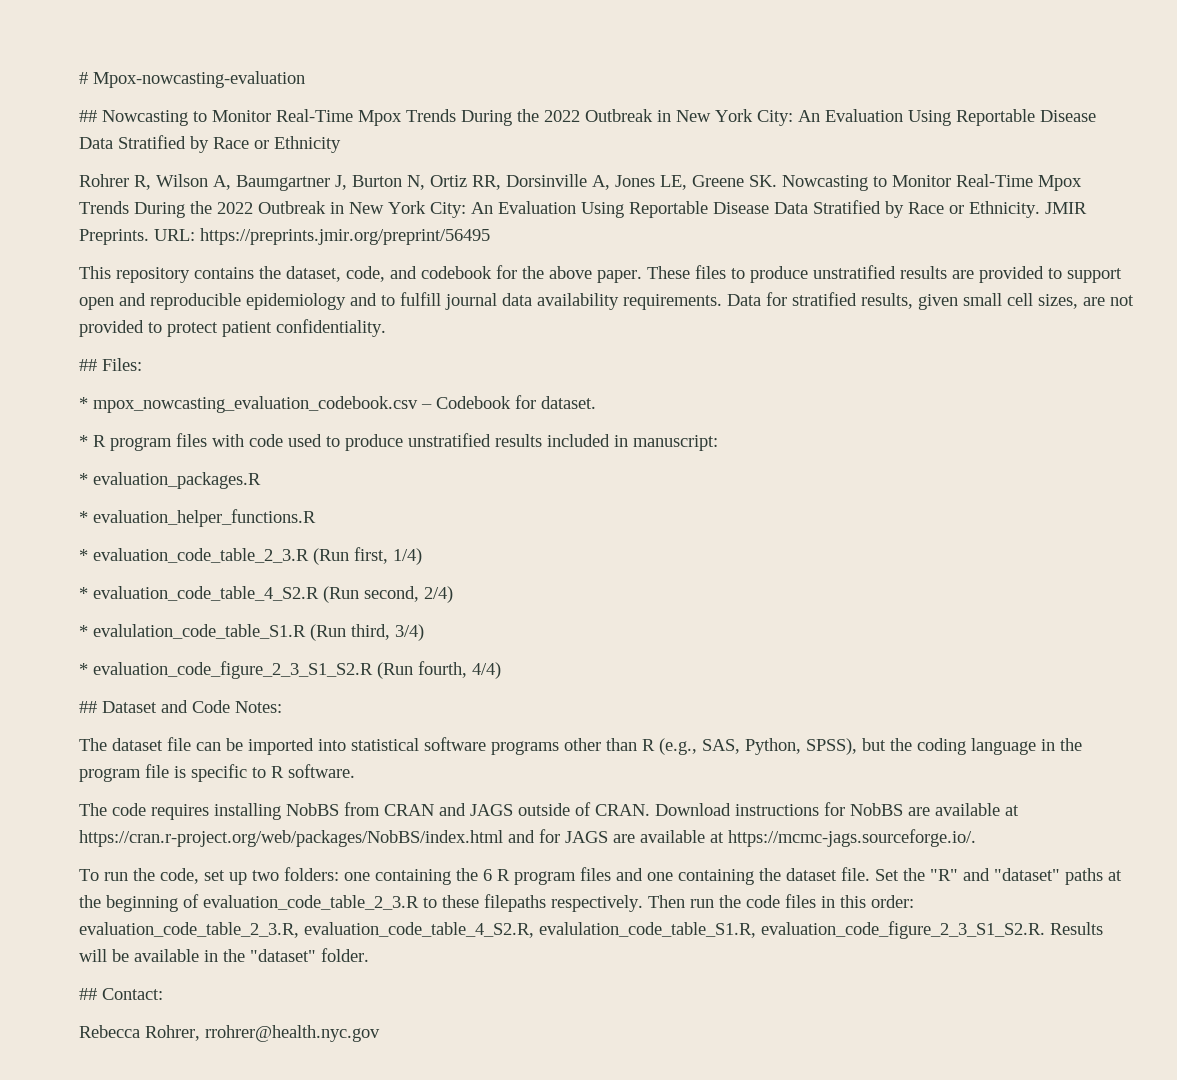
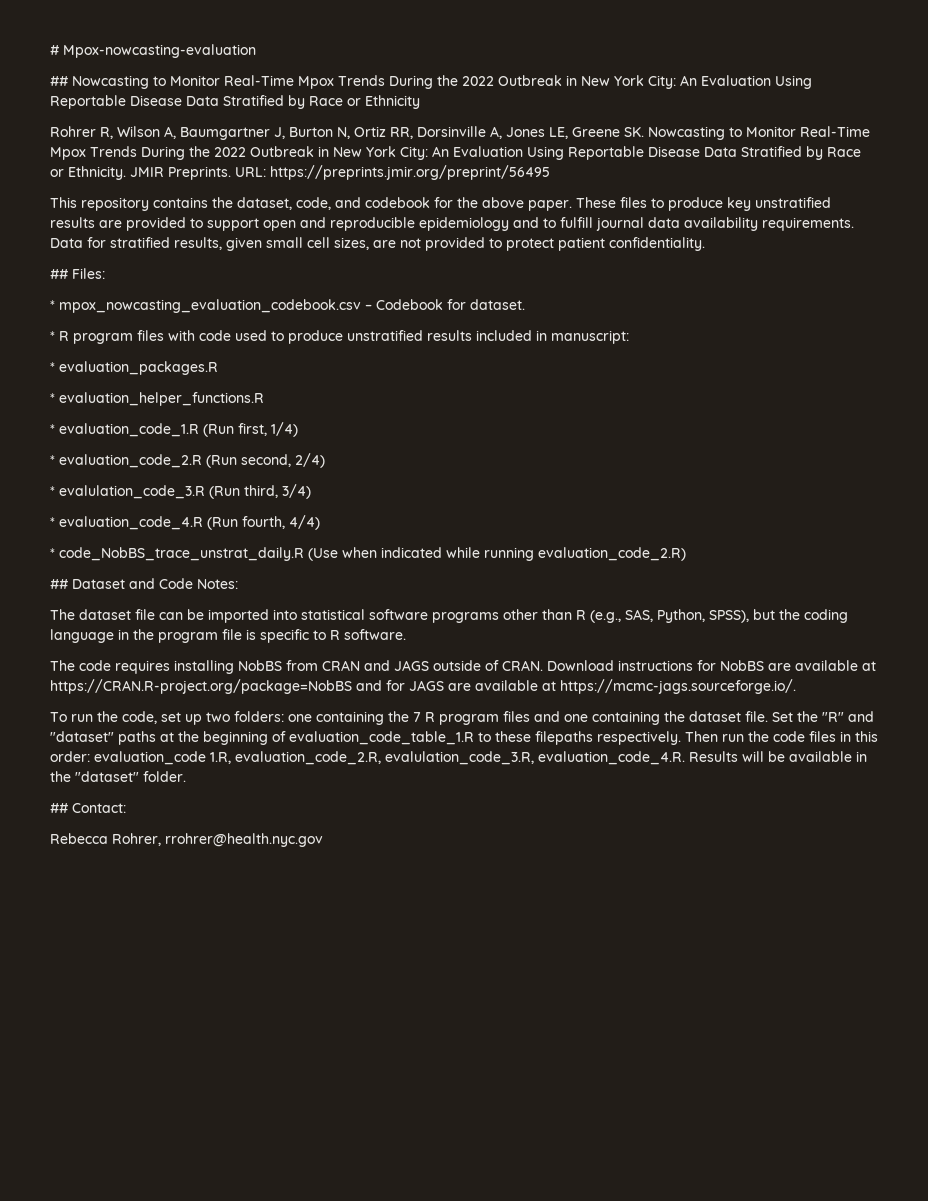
(808, 274) none -> [727,197,751,211] key
[93,548,309,563] evaluation_code_table_2_3.R -> [59,423,199,437] evaluation_code_1.R
[93,586,319,601] evaluation_code_table_4_S2.R -> [59,454,202,468] evaluation_code_2.R
[93,624,306,639] evalulation_code_table_S1.R -> [59,485,205,499] evalulation_code_3.R
[93,661,373,679] evaluation_code_figure_2_3_S1_S2.R -> [59,516,203,530] evaluation_code_4.R
(501, 670) none -> [50,547,686,561] // * code_NobBS_trace_unstrat_daily.R (Use when indicated while running evaluation_code_2.R)
[79,830,503,847] https://cran.r-project.org/web/packages/NobBS/index.html -> [50,679,352,694] https://CRAN.R-project.org/package=NobBS
[483,869,492,881] 6 -> [413,712,421,722] 7
[203,895,419,910] evaluation_code_table_2_3.R -> [289,731,474,745] evaluation_code_table_1.R
[79,921,1045,939] evaluation_code_table_2_3.R, evaluation_code_table_4_S2.R, evalulation_code_table_S1.R, evaluation_code_figure_2_3_S1_S2.R. -> [94,751,685,765] evaluation_code 1.R, evaluation_code_2.R, evalulation_code_3.R, evaluation_code_4.R.

